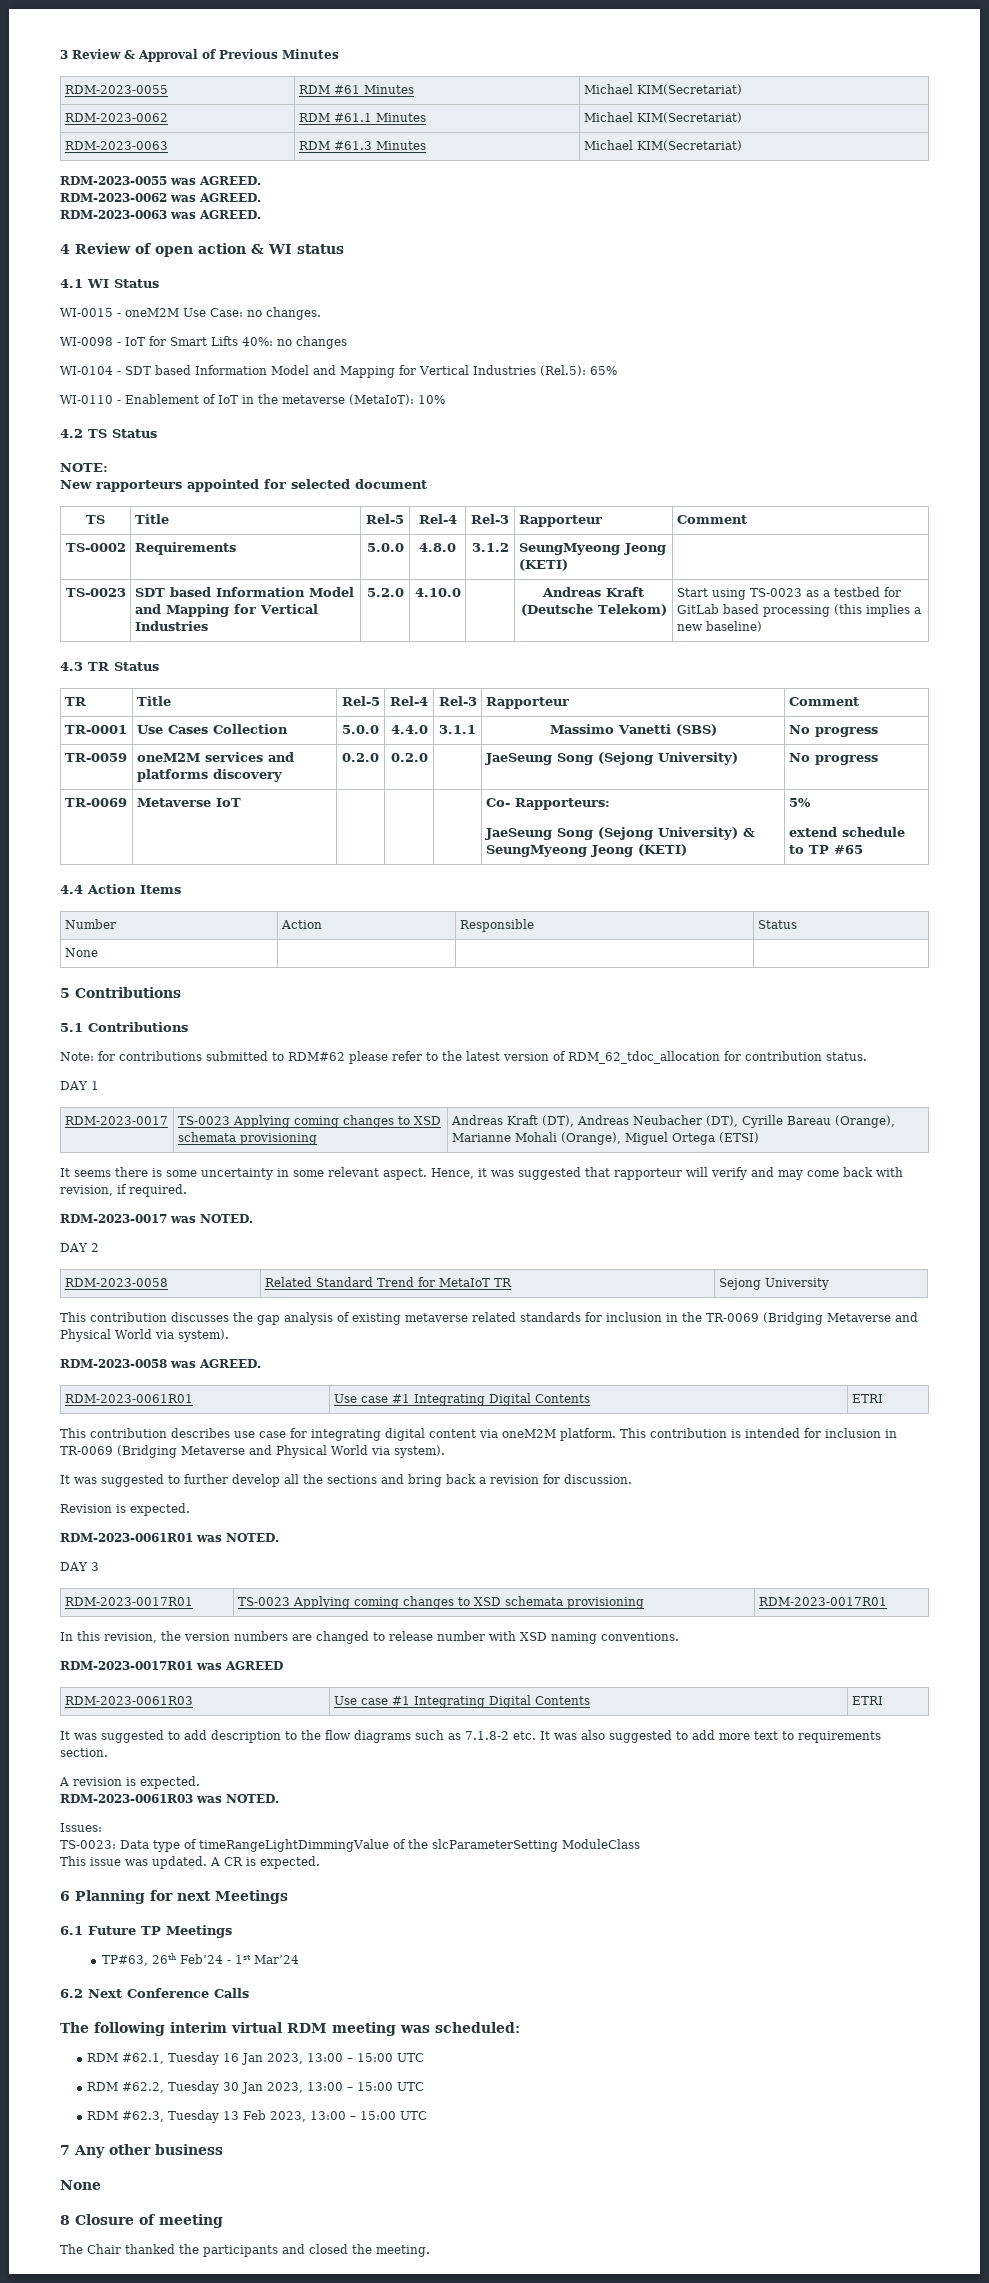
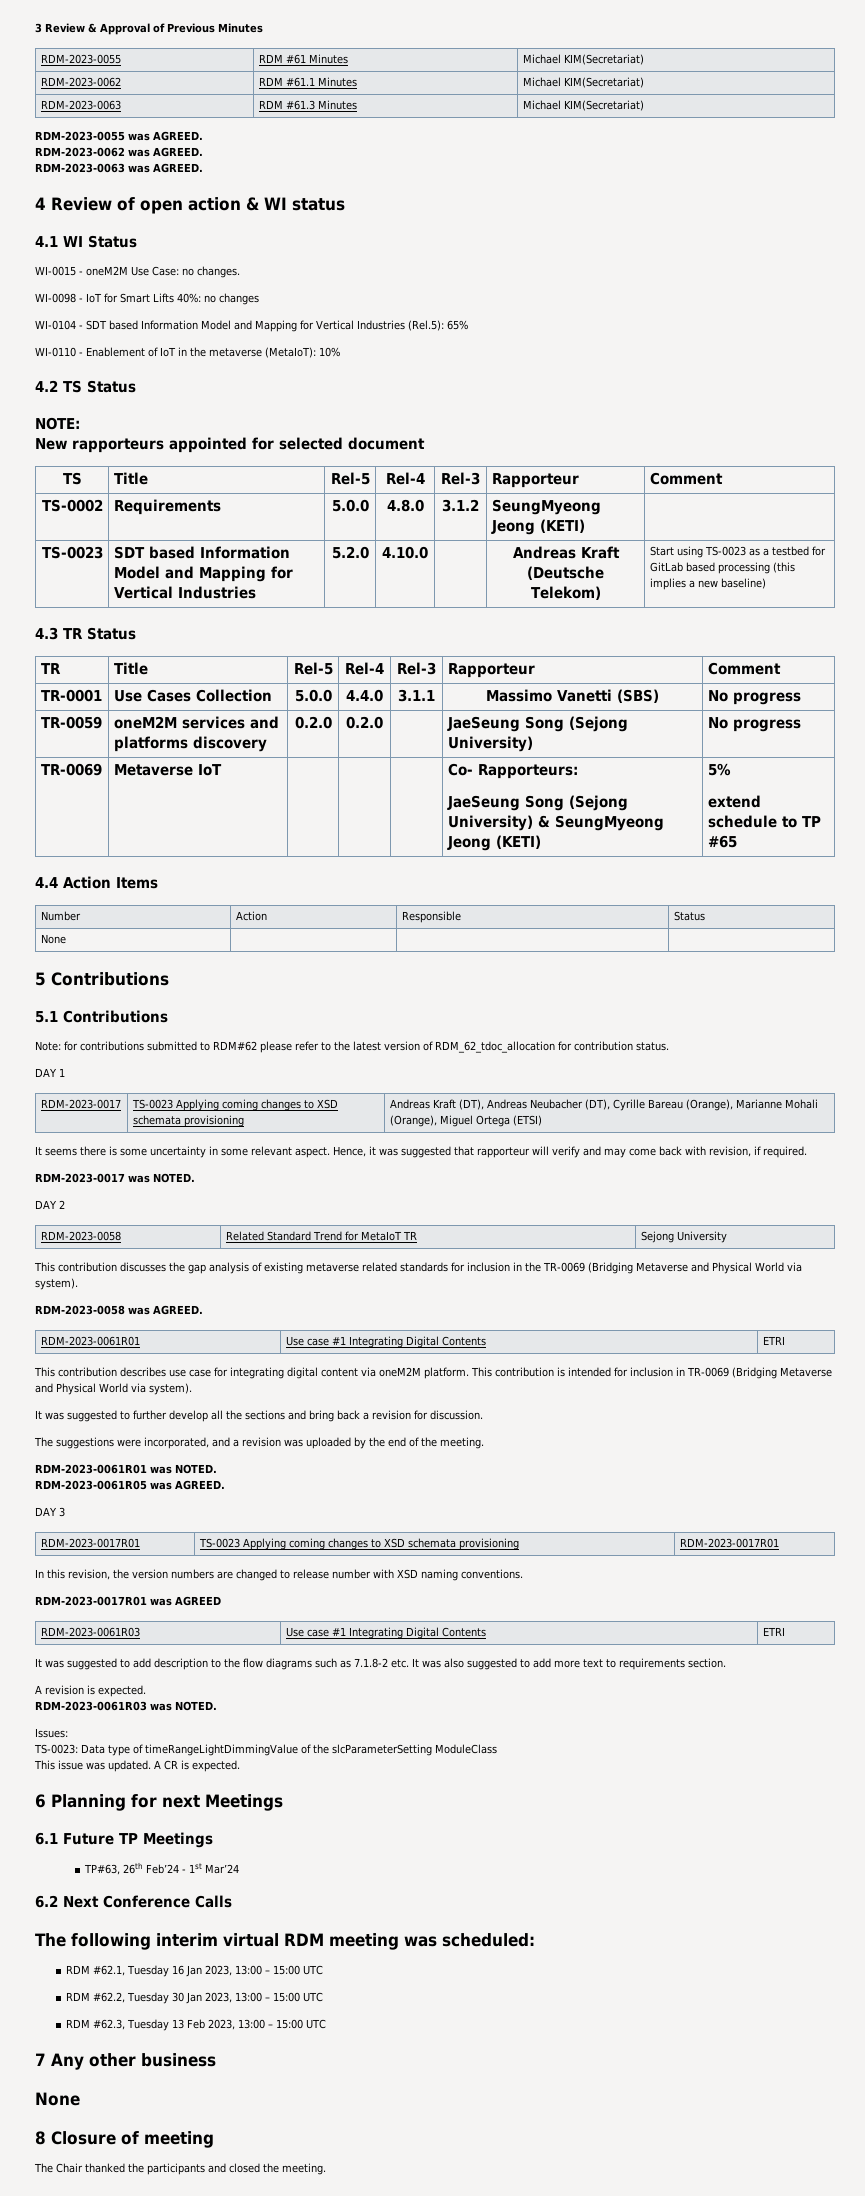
[60,1503,190,1516] Revision is expected. -> [34,1437,484,1449] The suggestions were incorporated, and a revision was uploaded by the end of the meeting.
(279, 1537) none -> [35,1480,225,1490] // RDM-2023-0061R05 was AGREED.

